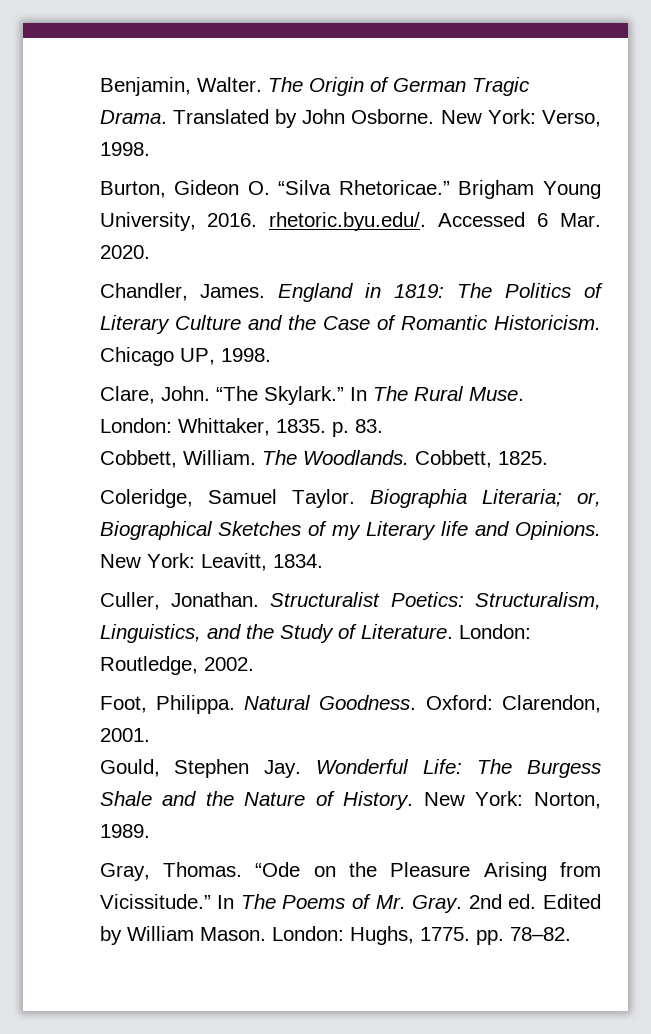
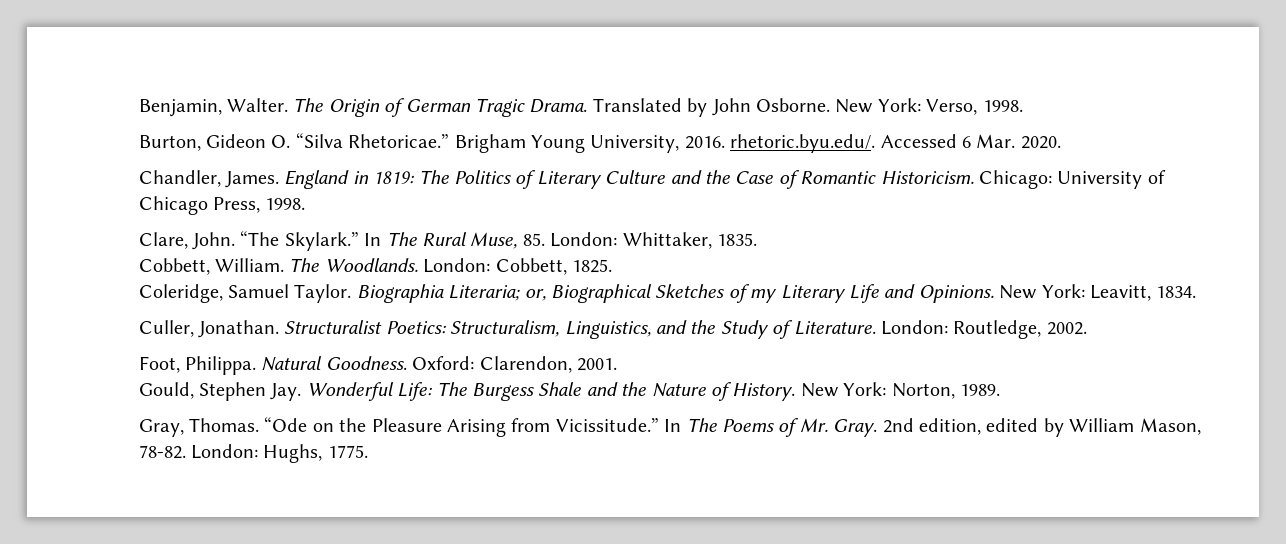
[99,347,215,366] Chicago UP, -> [979,170,1166,189] [138,196,261,215] Chicago: University of Chicago Press,
[468,387,524,401] Muse. -> [470,232,545,249] Muse, 85.
[331,419,383,437] p. 83. -> (758, 239) none
(409, 457) none -> [423,258,491,273] London:
[441,521,469,536] life -> [849,284,880,303] Life
[508,894,601,909] [99,926,266,945] ed. Edited by William Mason. -> [919,418,1201,437] [138,445,186,459] edition, edited by William Mason, 78-82.
[475,927,571,945] pp. 78–82. -> (368, 451) none

